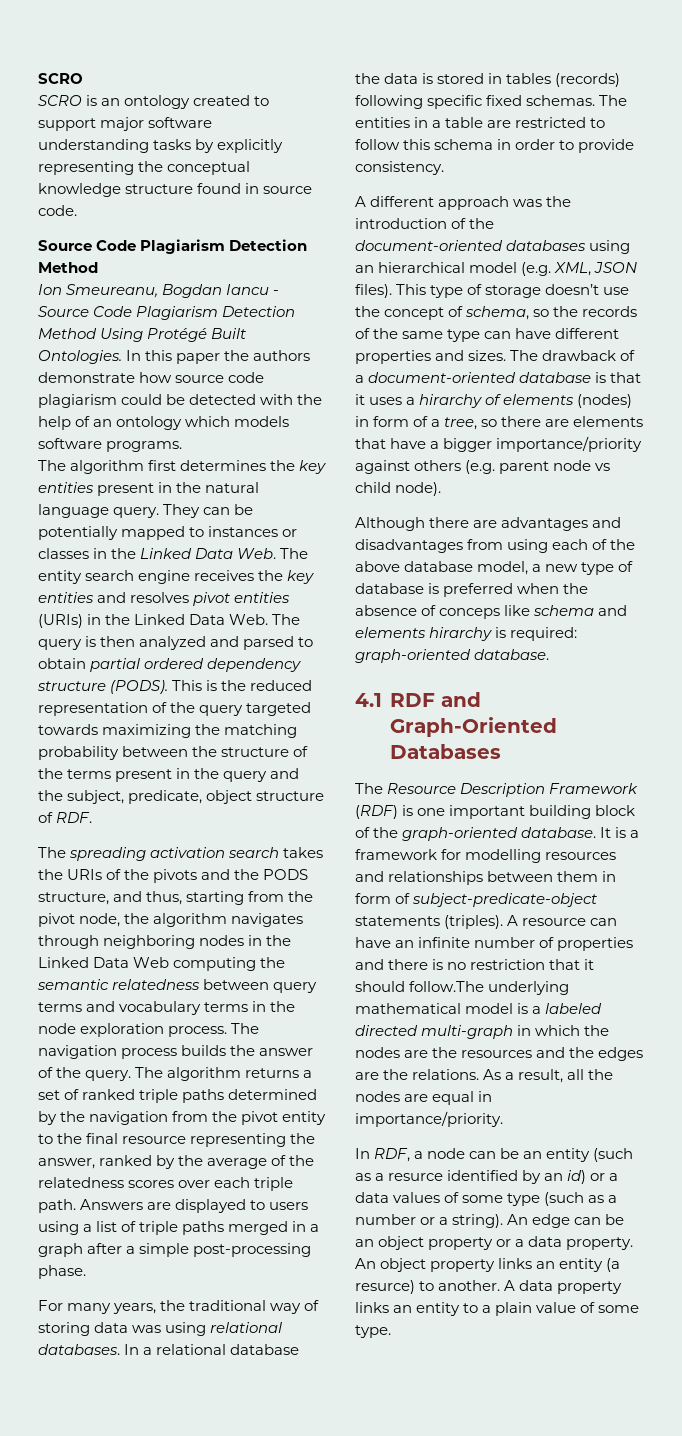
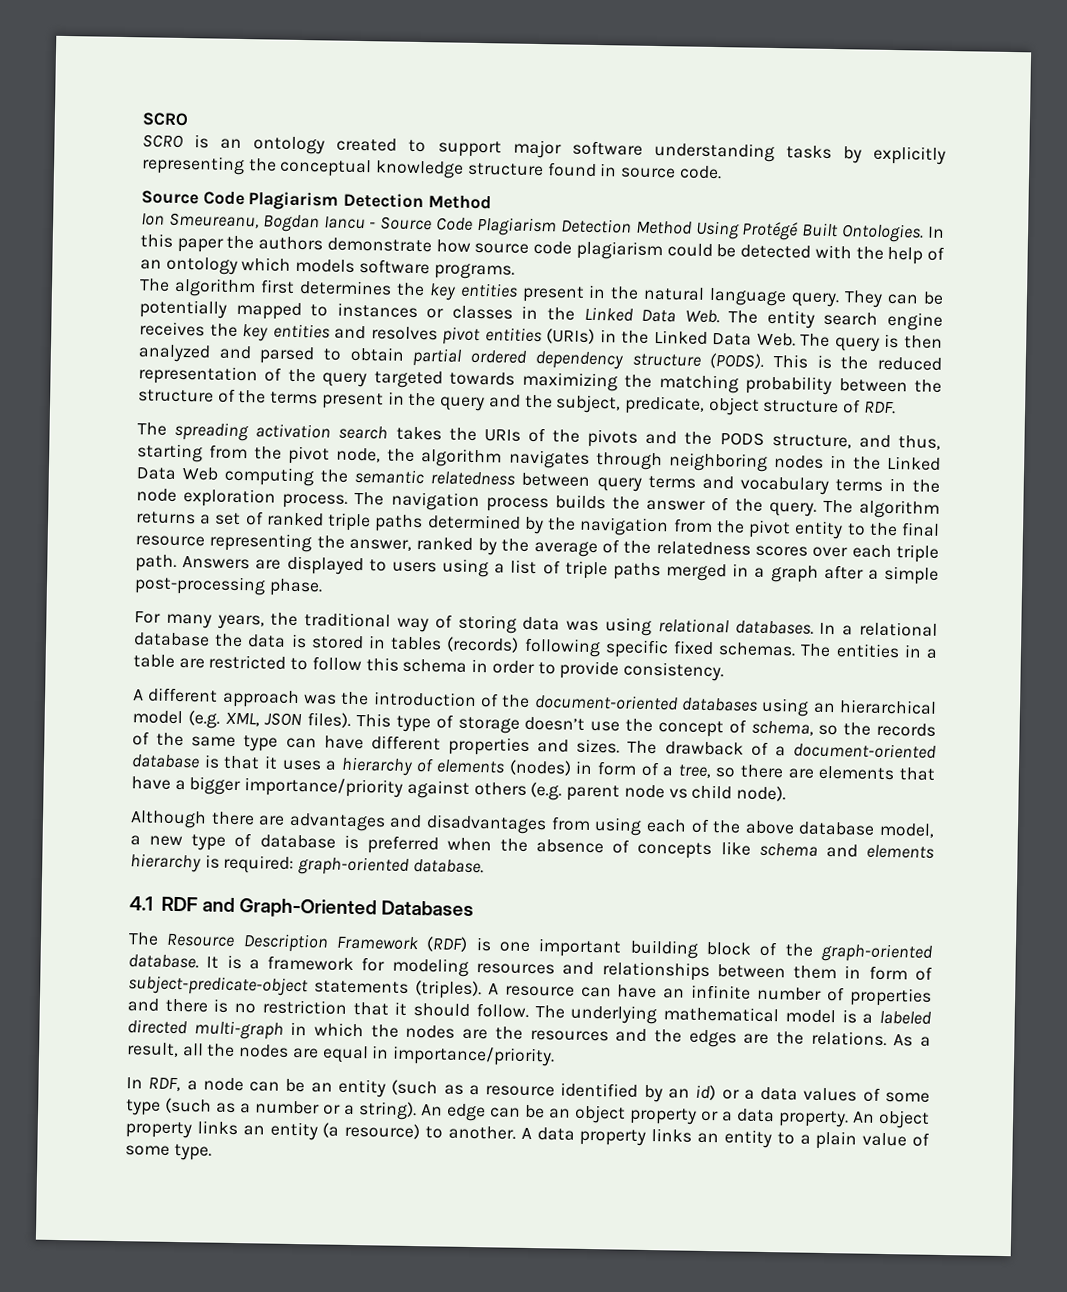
[419,394,483,408] hirarchy -> [340,756,413,776] hierarchy
[439,608,501,619] conceps -> [637,841,713,860] concepts
[429,627,493,641] hirarchy -> [130,853,201,873] hierarchy
[465,849,542,863] modelling -> [391,957,469,977] modeling
[409,981,485,992] follow.The -> [475,1003,565,1019] follow. The
[388,1173,444,1181] resurce -> [485,1085,556,1097] resource
[355,1280,415,1294] resurce) -> [344,1122,421,1140] resource)

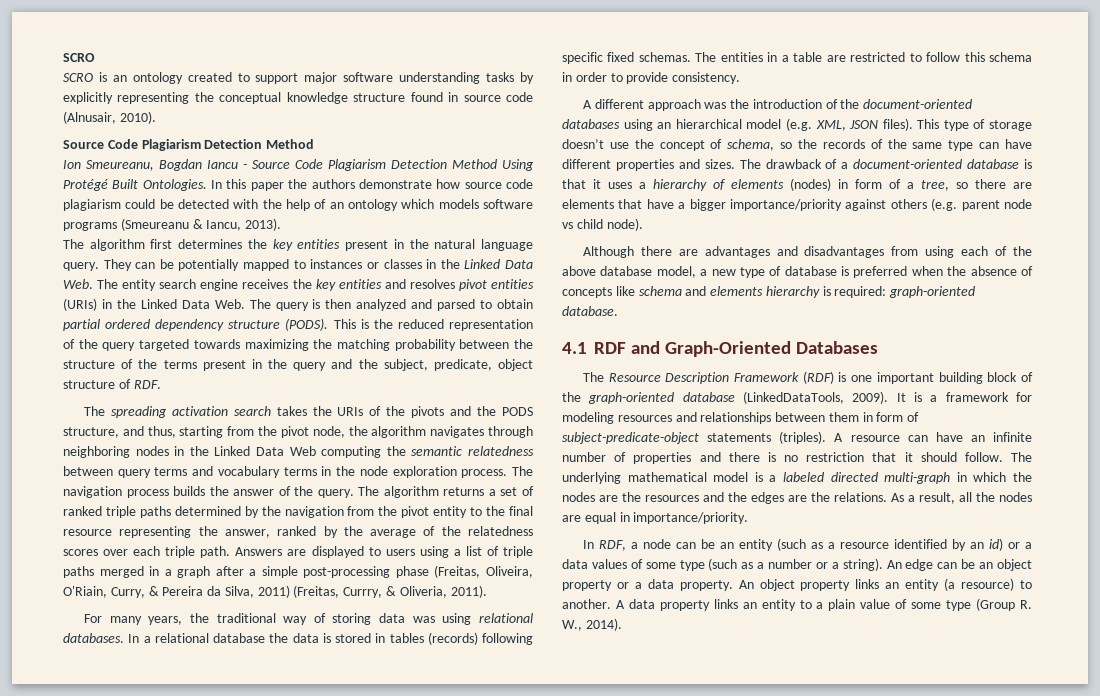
[678,165,722,180] code. -> [506,92,534,102] [63,111,156,124] code (Alnusair, 2010).
[433,263,515,280] programs. -> [63,218,282,231] programs (Smeureanu & Iancu, 2013).
[268,578,323,597] phase. -> [395,565,533,578] [63,585,487,598] phase (Freitas, Oliveira, O'Riain, Curry, & Pereira da Silva, 2011) (Freitas, Currry, & Oliveria, 2011).
[128,954,199,969] database. -> [682,391,889,404] database (LinkedDataTools, 2009).
[173,1143,212,1161] type. -> [946,598,1032,611] [562,618,622,631] type (Group R. W., 2014).

